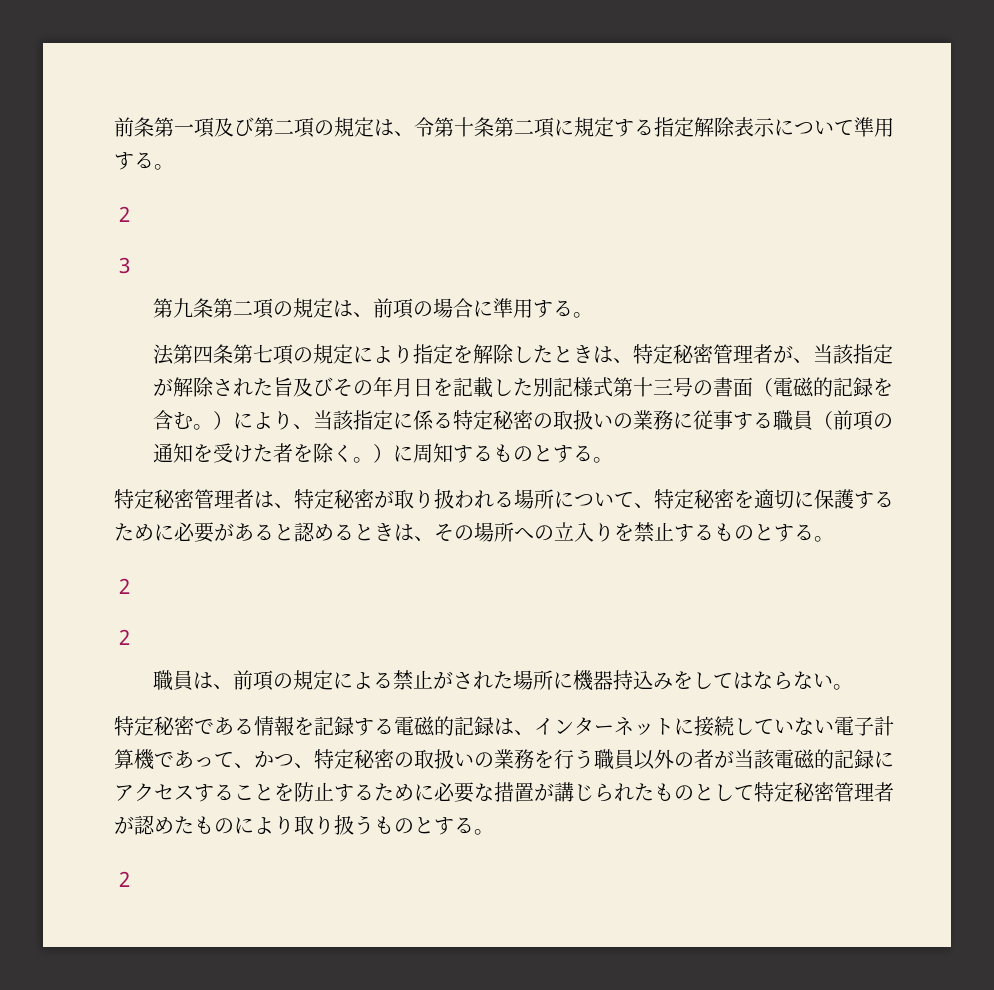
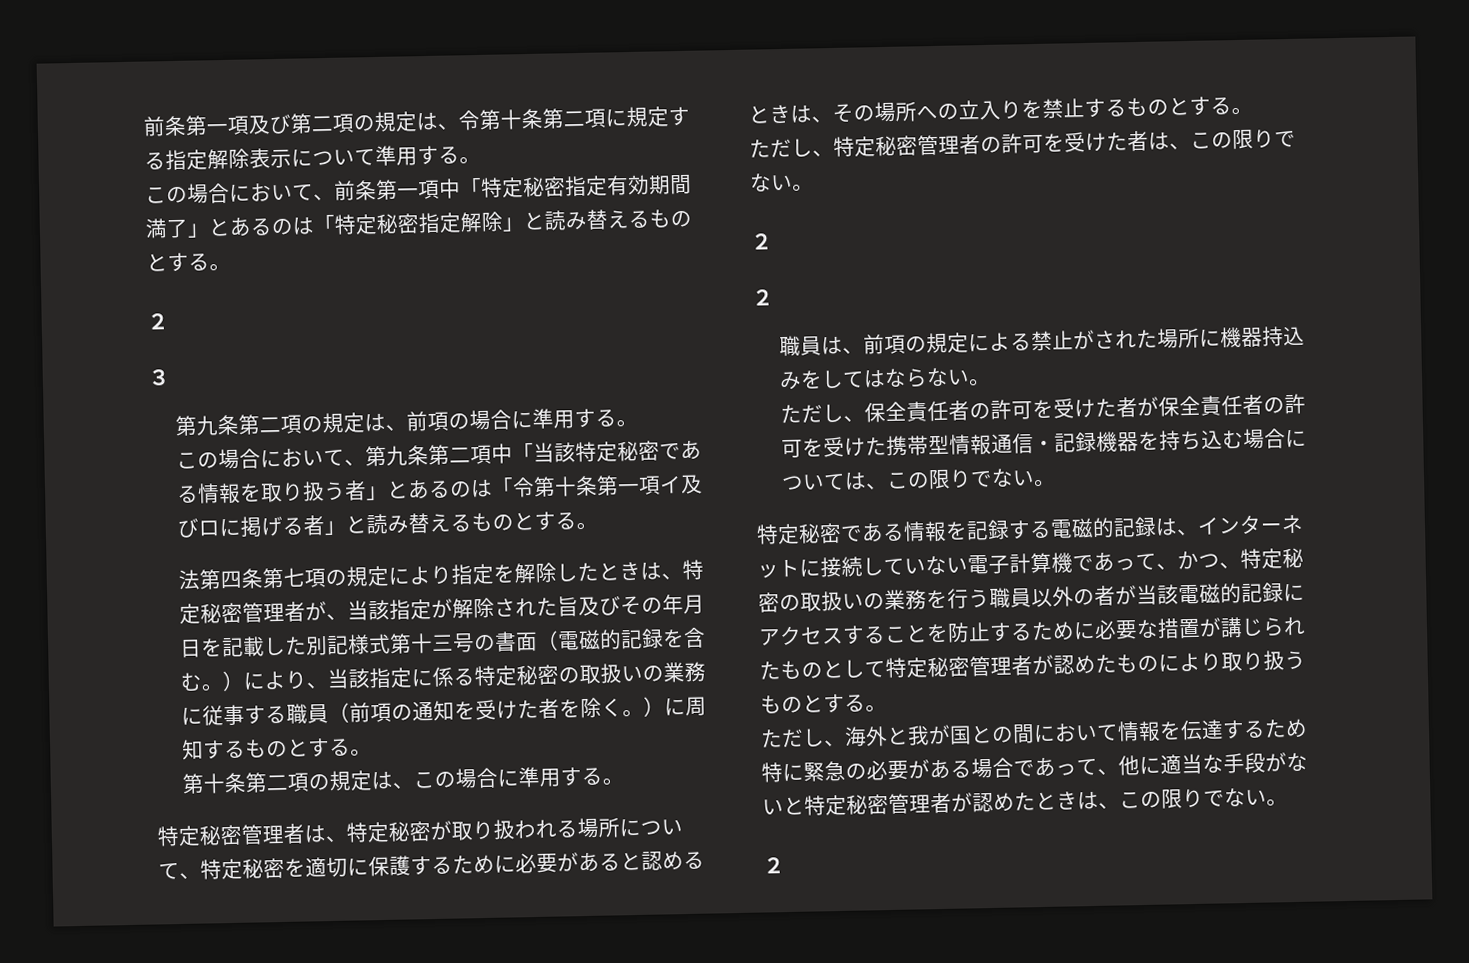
(174, 167) none -> [145,174,692,204] [145,209,692,239] [146,252,231,273] // この場合において、前条第一項中「特定秘密指定有効期間満了」とあるのは「特定秘密指定解除」と読み替えるものとする。
(593, 315) none -> [175,440,702,470] [175,474,703,505] [176,511,598,539] // この場合において、第九条第二項中「当該特定秘密である情報を取り扱う者」とあるのは「令第十条第一項イ及びロに掲げる者」と読み替えるものとする。
(613, 460) none -> [181,766,624,794] // 第十条第二項の規定は、この場合に準用する。
(834, 539) none -> [749,128,1296,158] [749,173,814,192] // ただし、特定秘密管理者の許可を受けた者は、この限りでない。
(853, 687) none -> [779,393,1306,424] [780,428,1307,459] [780,468,1056,491] // ただし、保全責任者の許可を受けた者が保全責任者の許可を受けた携帯型情報通信・記録機器を持ち込む場合については、この限りでない。
(494, 832) none -> [760,718,1308,748] [761,752,1308,783] [762,787,1288,816] // ただし、海外と我が国との間において情報を伝達するため特に緊急の必要がある場合であって、他に適当な手段がないと特定秘密管理者が認めたときは、この限りでない。

